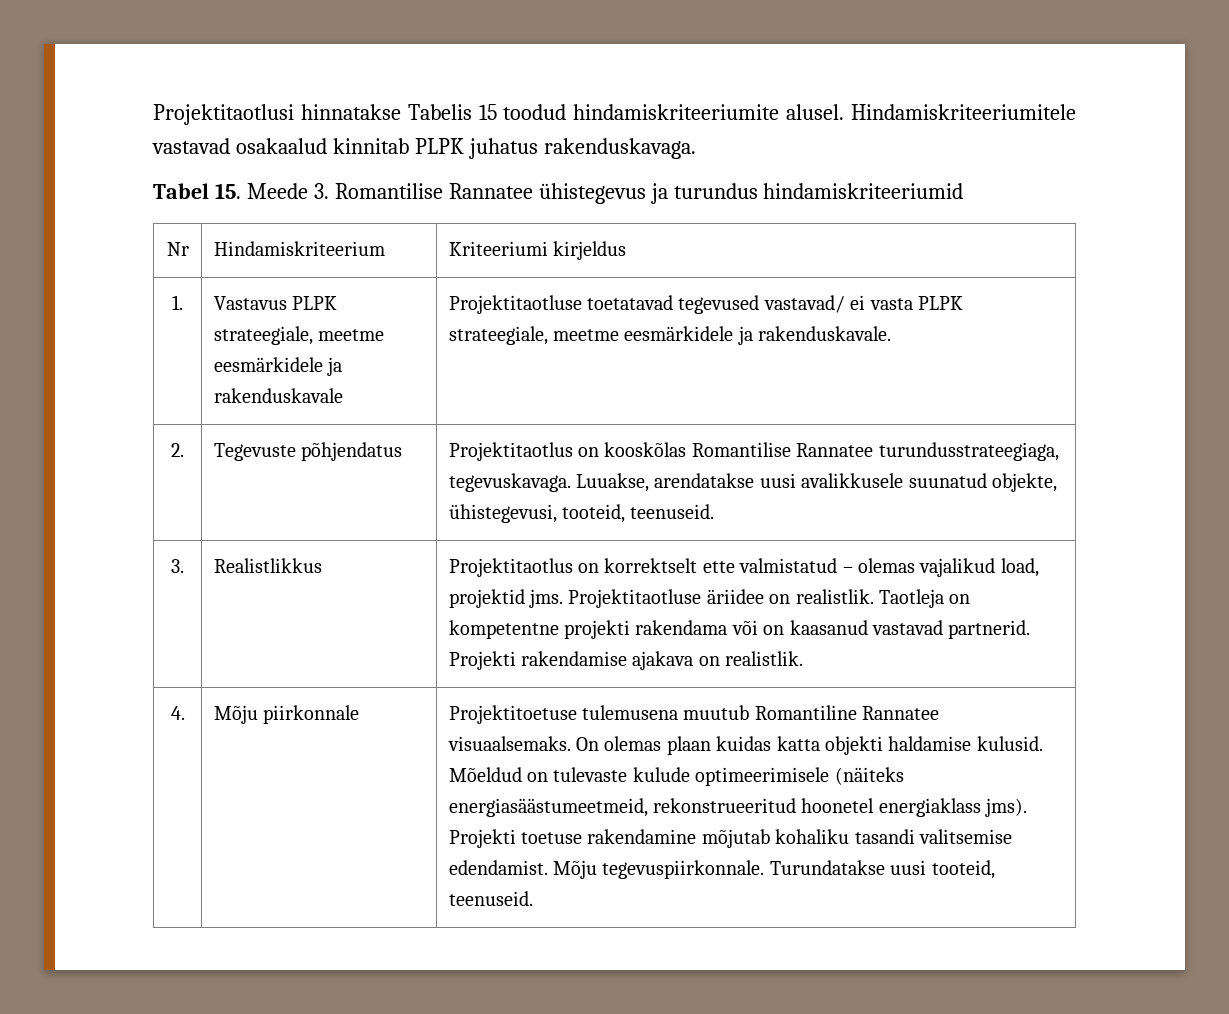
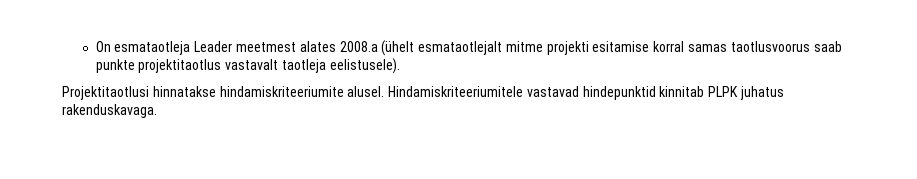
[153,104,567,125] Projektitaotlusi hinnatakse Tabelis 15 toodud -> [95,40,842,56] [95,58,400,74] [62,86,216,100] On esmataotleja Leader meetmest alates 2008.a (ühelt esmataotlejalt mitme projekti esitamise korral samas taotlusvoorus saab punkte projektitaotlus vastavalt taotleja eelistusele). // Projektitaotlusi hinnatakse
[235,138,327,154] osakaalud -> [582,86,656,100] hindepunktid
[153,183,964,204] [166,242,189,256] [213,241,385,256] [448,241,626,260] [172,295,183,310] [213,296,337,310] [213,326,384,345] [213,357,342,376] [213,388,343,403] [448,295,963,314] [448,326,892,345] [171,443,184,457] [213,442,402,461] [448,442,1059,461] [448,473,1057,492] [448,504,715,523] [171,559,184,573] [213,558,322,573] [448,558,1039,577] [448,589,971,608] [448,620,1031,639] [448,651,804,670] [170,706,185,720] [213,705,359,724] [448,705,940,724] [447,736,1043,755] [448,767,904,786] [448,798,1028,817] [448,829,1012,848] [448,860,995,879] [448,891,533,906] // Tabel 15. Meede 3. Romantilise Rannatee ühistegevus ja turundus hindamiskriteeriumid // Nr | Hindamiskriteerium | Kriteeriumi kirjeldus // 1. | Vastavus PLPK strateegiale, meetme eesmärkidele ja rakenduskavale | Projektitaotluse toetatavad tegevused vastavad/ ei vasta PLPK strateegiale, meetme eesmärkidele ja rakenduskavale. // 2. | Tegevuste põhjendatus | Projektitaotlus on kooskõlas Romantilise Rannatee turundusstrateegiaga, tegevuskavaga. Luuakse, arendatakse uusi avalikkusele suunatud objekte, ühistegevusi, tooteid, teenuseid. // 3. | Realistlikkus | Projektitaotlus on korrektselt ette valmistatud – olemas vajalikud load, projektid jms. Projektitaotluse äriidee on realistlik. Taotleja on kompetentne projekti rakendama või on kaasanud vastavad partnerid. Projekti rakendamise ajakava on realistlik. // 4. | Mõju piirkonnale | Projektitoetuse tulemusena muutub Romantiline Rannatee visuaalsemaks. On olemas plaan kuidas katta objekti haldamise kulusid. Mõeldud on tulevaste kulude optimeerimisele (näiteks energiasäästumeetmeid, rekonstrueeritud hoonetel energiaklass jms). Projekti toetuse rakendamine mõjutab kohaliku tasandi valitsemise edendamist. Mõju tegevuspiirkonnale. Turundatakse uusi tooteid, teenuseid. -> (157, 111) none

